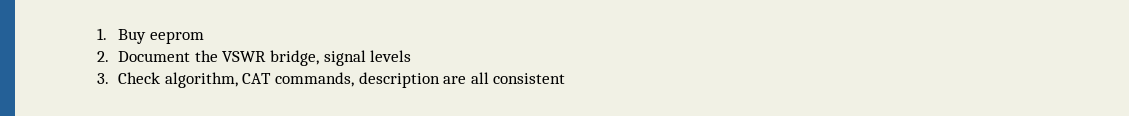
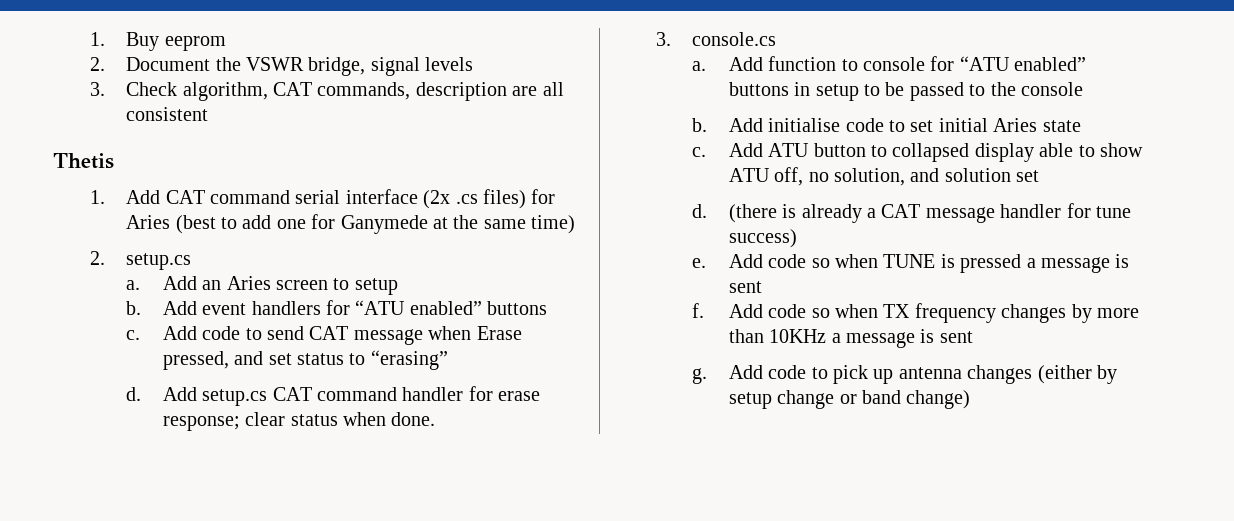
(566, 78) none -> [53,153,114,169] [89,189,556,209] [126,214,576,234] [89,251,192,270] [126,276,398,295] [126,300,548,315] [126,326,522,345] [162,350,448,370] [126,386,541,406] [162,412,436,431] [655,32,777,46] [692,56,1087,71] [728,82,1084,101] [692,118,1081,132] [692,143,1144,162] [728,167,1040,186] [692,203,1132,223] [728,229,797,248] [692,254,1130,273] [728,281,762,293] [692,303,1140,323] [728,329,973,348] [692,365,1118,384] [728,390,971,409] // Thetis // 1. Add CAT command serial interface (2x .cs files) for Aries (best to add one for Ganymede at the same time) // 2. setup.cs // a. Add an Aries screen to setup // b. Add event handlers for “ATU enabled” buttons // c. Add code to send CAT message when Erase pressed, and set status to “erasing” // d. Add setup.cs CAT command handler for erase response; clear status when done. // 3. console.cs // a. Add function to console for “ATU enabled” buttons in setup to be passed to the console // b. Add initialise code to set initial Aries state // c. Add ATU button to collapsed display able to show ATU off, no solution, and solution set // d. (there is already a CAT message handler for tune success) // e. Add code so when TUNE is pressed a message is sent // f. Add code so when TX frequency changes by more than 10KHz a message is sent // g. Add code to pick up antenna changes (either by setup change or band change)

